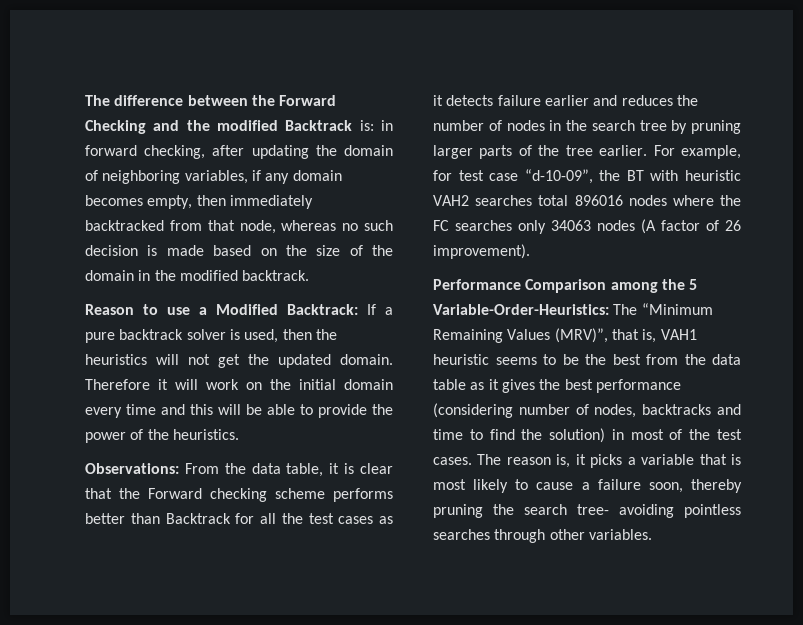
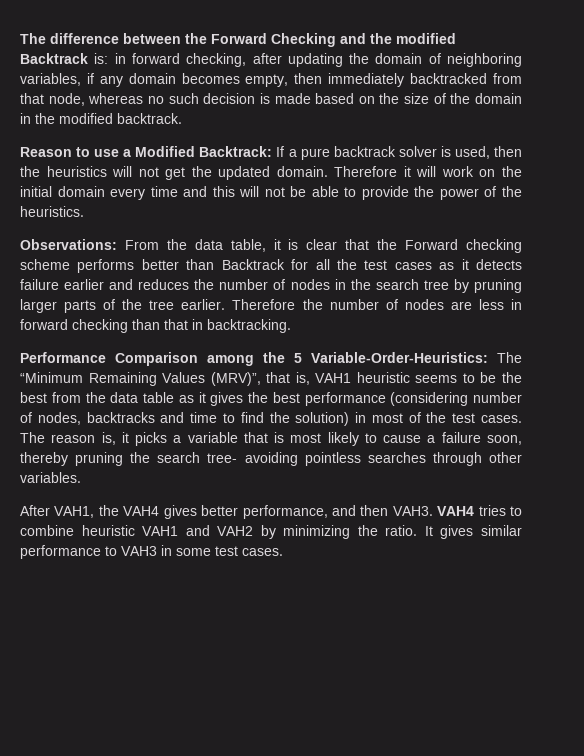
(241, 409) none -> [264,187,285,197] not
[653,145,741,159] [433,169,741,184] [433,195,741,206] [433,219,741,234] [433,244,530,259] For example, for test case “d-10-09”, the BT with heuristic VAH2 searches total 896016 nodes where the FC searches only 34063 nodes (A factor of 26 improvement). -> [232,299,523,310] [20,319,291,333] Therefore the number of nodes are less in forward checking than that in backtracking.
(652, 534) none -> [20,505,523,519] [20,525,522,539] [20,545,283,559] // After VAH1, the VAH4 gives better performance, and then VAH3. VAH4 tries to combine heuristic VAH1 and VAH2 by minimizing the ratio. It gives similar performance to VAH3 in some test cases.

